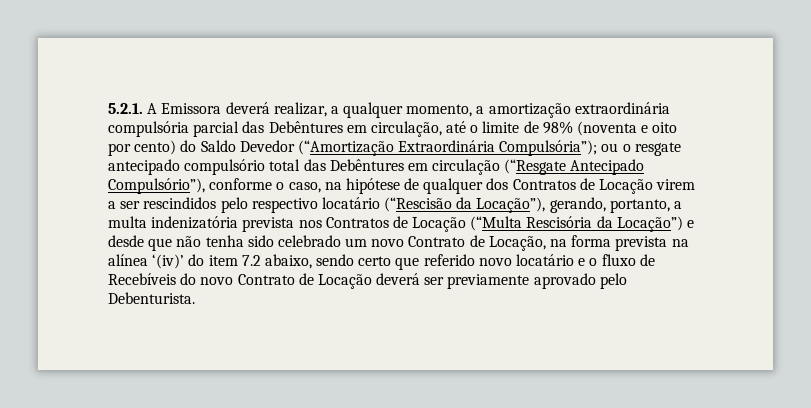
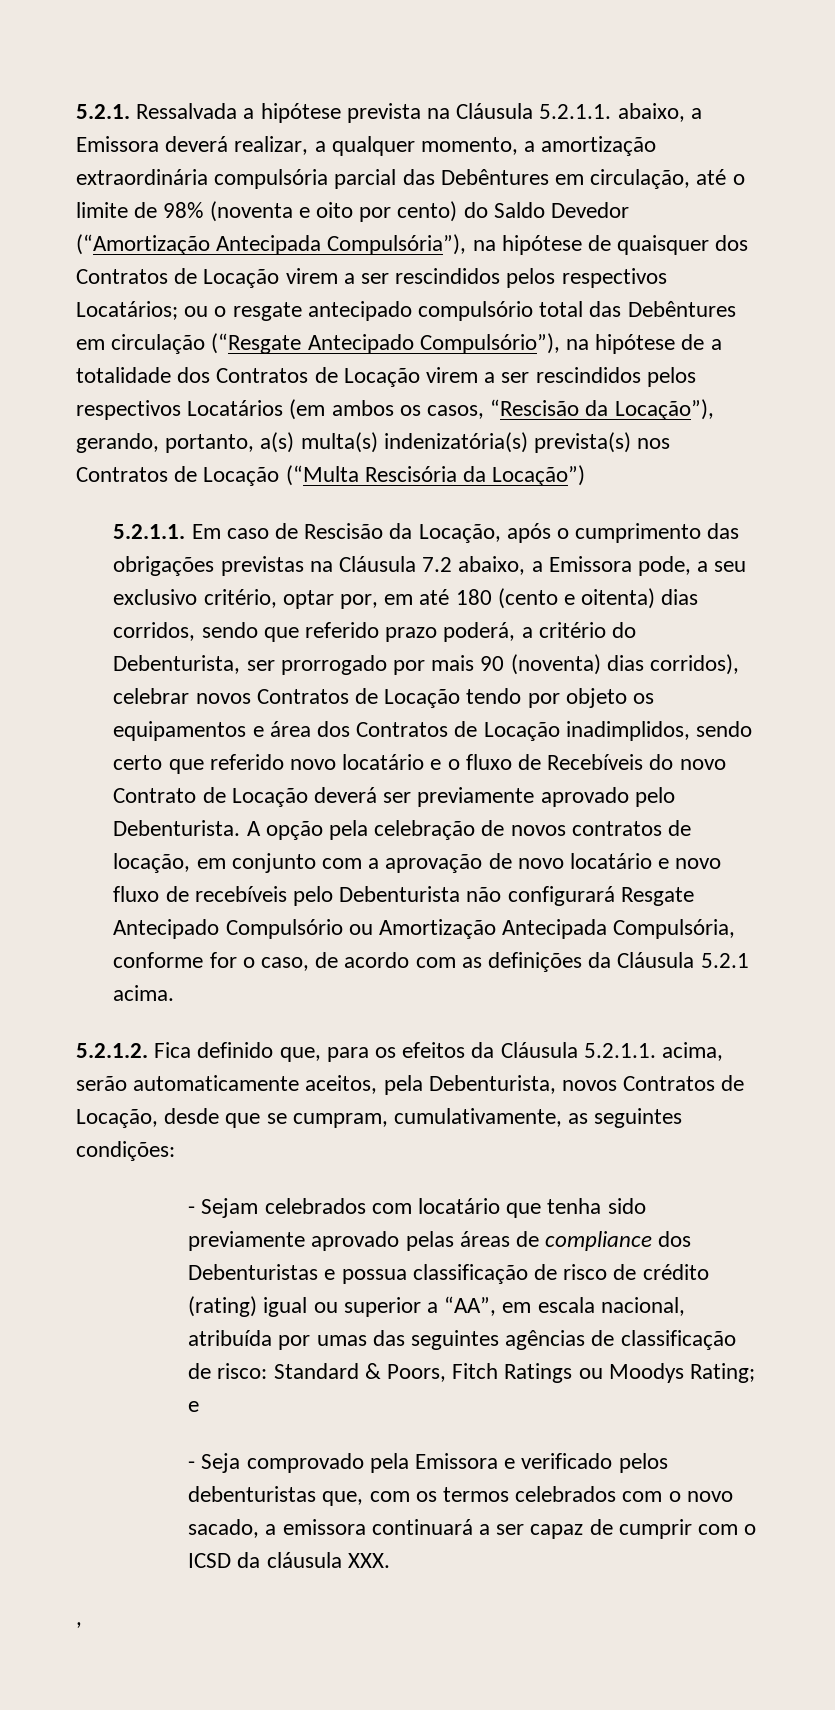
[147,103,158,114] A -> [136,103,702,123] Ressalvada a hipótese prevista na Cláusula 5.2.1.1. abaixo, a
[398,140,598,156] Extraordinária Compulsória”); -> [216,234,749,255] [76,268,667,288] [76,301,178,320] Antecipada Compulsória”), na hipótese de quaisquer dos Contratos de Locação virem a ser rescindidos pelos respectivos Locatários;
[209,178,696,194] [108,197,683,213] [108,216,295,232] conforme o caso, na hipótese de qualquer dos Contratos de Locação virem a ser rescindidos pelo respectivo locatário (“Rescisão da Locação”), gerando, portanto, a multa indenizatória prevista -> [566,334,722,354] [76,367,696,387] [76,399,714,420] [76,432,632,453] na hipótese de a totalidade dos Contratos de Locação virem a ser rescindidos pelos respectivos Locatários (em ambos os casos, “Rescisão da Locação”), gerando, portanto, a(s) multa(s) indenizatória(s) prevista(s)
[687,220,695,228] [108,235,689,251] [108,254,312,269] e desde que não tenha sido celebrado um novo Contrato de Locação, na forma prevista na alínea ‘(iv)’ do item 7.2 abaixo, -> [113,523,740,543] [113,556,747,576] [113,588,699,609] [113,622,637,642] [113,654,740,675] [113,688,655,708] [113,721,690,741] // 5.2.1.1. Em caso de Rescisão da Locação, após o cumprimento das obrigações previstas na Cláusula 7.2 abaixo, a Emissora pode, a seu exclusivo critério, optar por, em até 180 (cento e oitenta) dias corridos, sendo que referido prazo poderá, a critério do Debenturista, ser prorrogado por mais 90 (noventa) dias corridos), celebrar novos Contratos de Locação tendo por objeto os equipamentos e área dos Contratos de Locação inadimplidos,
(195, 298) none -> [246,820,692,840] [113,853,722,873] [113,886,694,906] [113,919,736,939] [113,952,749,972] [113,985,175,1001] [76,1042,724,1062] [76,1075,745,1095] [76,1108,683,1128] [76,1141,175,1161] [188,1198,646,1218] [188,1231,692,1251] [188,1264,709,1284] [188,1296,685,1317] [188,1330,736,1350] [188,1363,755,1383] [188,1401,200,1412] [188,1453,668,1473] [188,1486,733,1506] [188,1519,757,1539] [188,1552,390,1568] [76,1622,82,1628] A opção pela celebração de novos contratos de locação, em conjunto com a aprovação de novo locatário e novo fluxo de recebíveis pelo Debenturista não configurará Resgate Antecipado Compulsório ou Amortização Antecipada Compulsória, conforme for o caso, de acordo com as definições da Cláusula 5.2.1 acima. // 5.2.1.2. Fica definido que, para os efeitos da Cláusula 5.2.1.1. acima, serão automaticamente aceitos, pela Debenturista, novos Contratos de Locação, desde que se cumpram, cumulativamente, as seguintes condições: // - Sejam celebrados com locatário que tenha sido previamente aprovado pelas áreas de compliance dos Debenturistas e possua classificação de risco de crédito (rating) igual ou superior a “AA”, em escala nacional, atribuída por umas das seguintes agências de classificação de risco: Standard & Poors, Fitch Ratings ou Moodys Rating; e // - Seja comprovado pela Emissora e verificado pelos debenturistas que, com os termos celebrados com o novo sacado, a emissora continuará a ser capaz de cumprir com o ICSD da cláusula XXX. // ,

